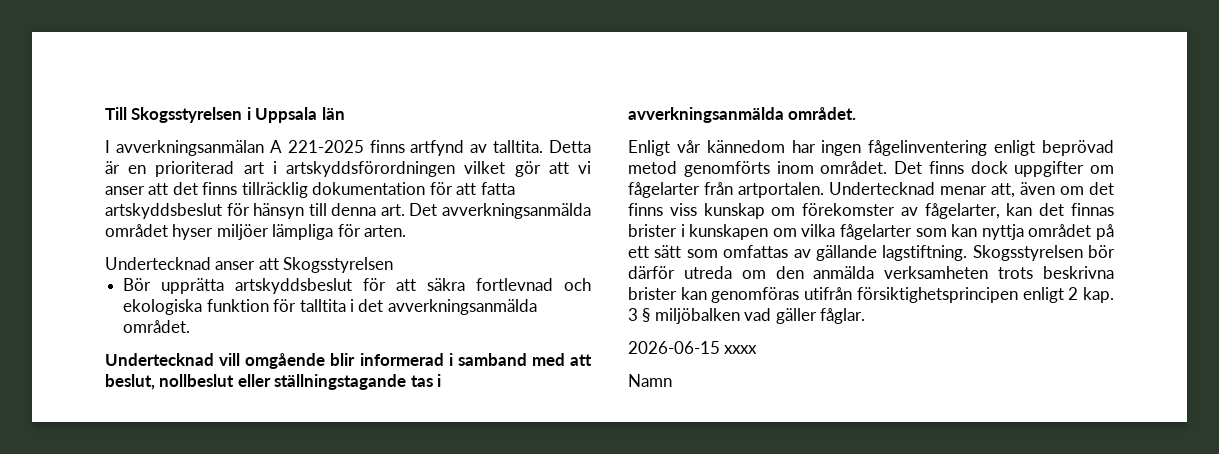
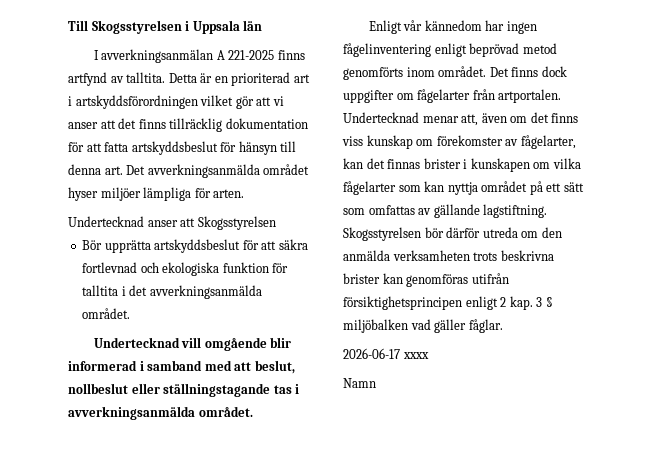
[628,341,720,354] 2026-06-15 -> [343,348,400,359] 2026-06-17

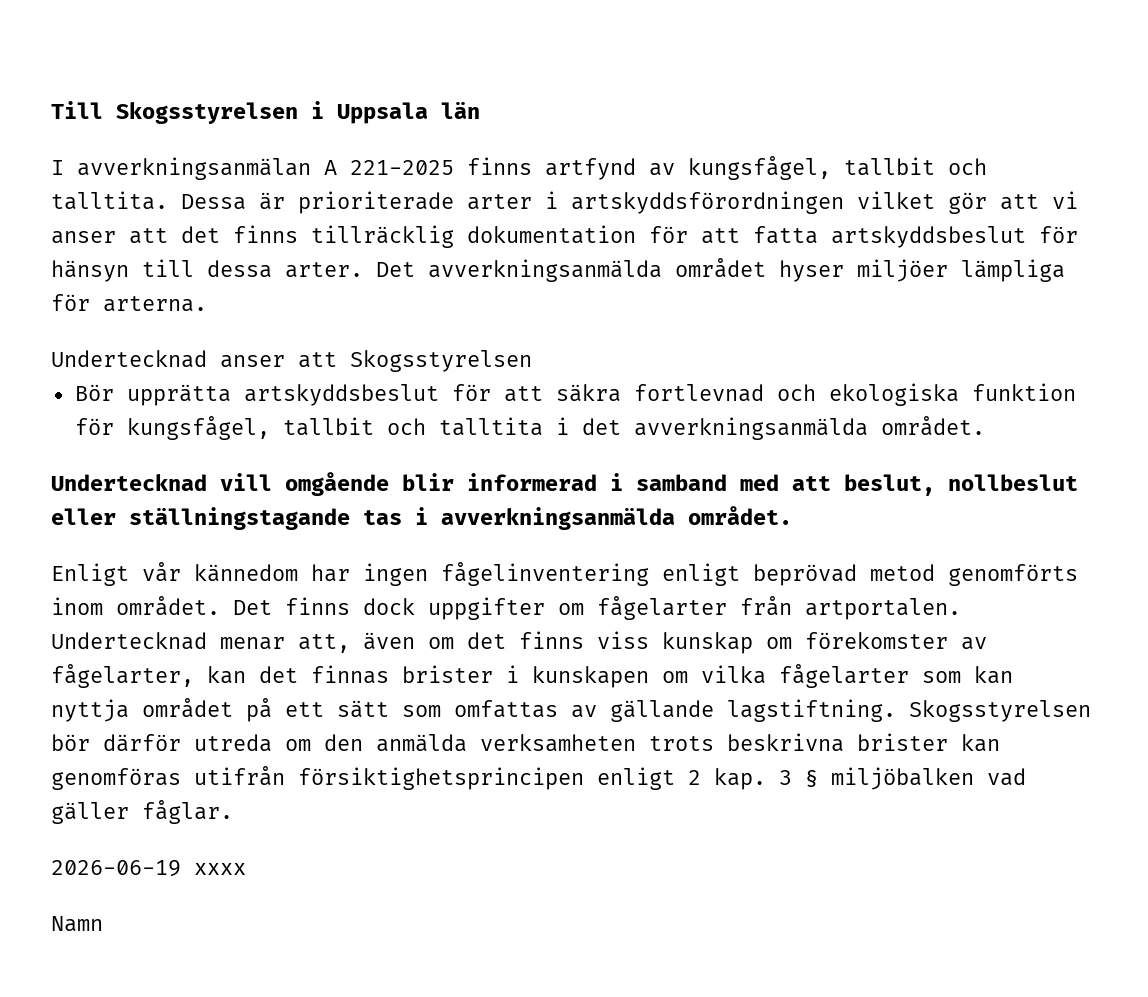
[126,72,310,86] talltita. Detta är en prioriterad art -> [688,156,987,180] [51,191,532,214] kungsfågel, tallbit och talltita. Dessa är prioriterade arter
[68,164,123,175] denna art. -> [207,260,363,278] dessa arter.
[213,189,245,198] arten. -> [103,296,207,312] arterna.
(289, 268) none -> [126,416,426,440] kungsfågel, tallbit och
[343,348,400,359] 2026-06-17 -> [51,860,181,877] 2026-06-19

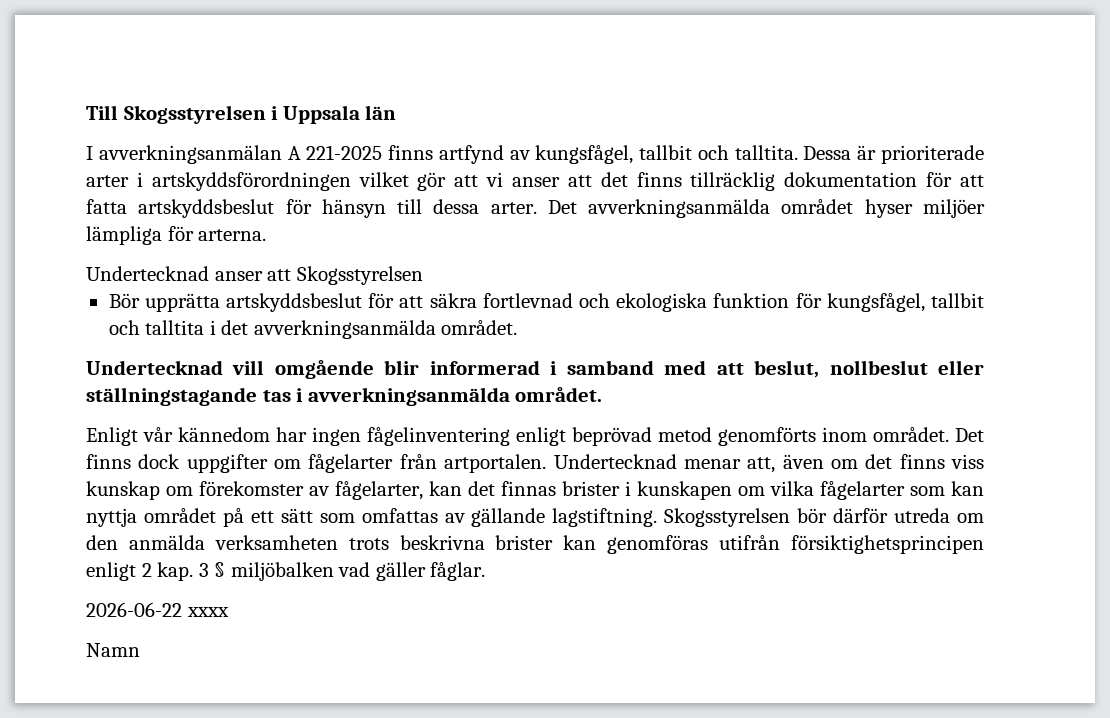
[51,860,181,877] 2026-06-19 -> [86,602,182,617] 2026-06-22

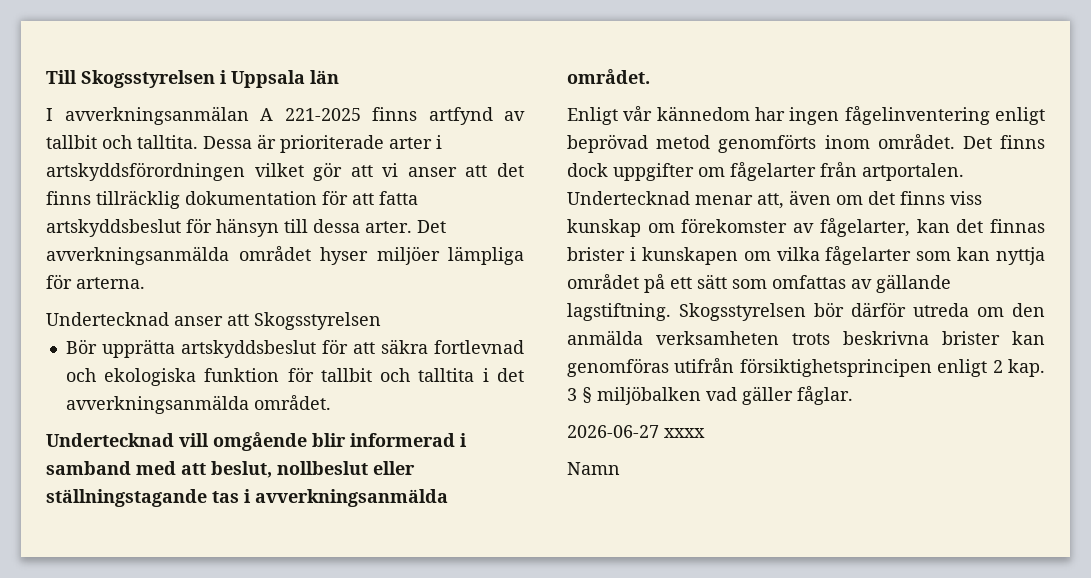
[535,145,634,164] kungsfågel, -> (525, 116) none
[826,293,925,312] kungsfågel, -> (314, 374) none
[86,602,182,617] 2026-06-22 -> [567,425,659,438] 2026-06-27

